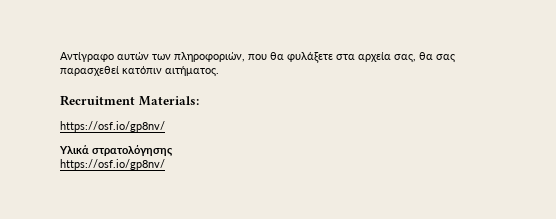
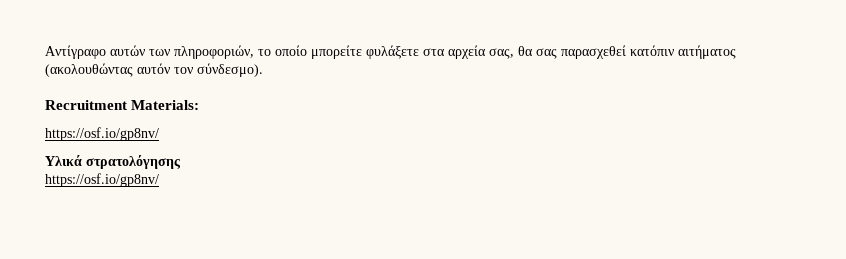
[248,52,284,60] που θα -> [258,45,362,59] το οποίο μπορείτε
[165,66,219,77] αιτήματος. -> [678,45,736,59] [45,63,263,77] αιτήματος (ακολουθώντας αυτόν τον σύνδεσμο).

